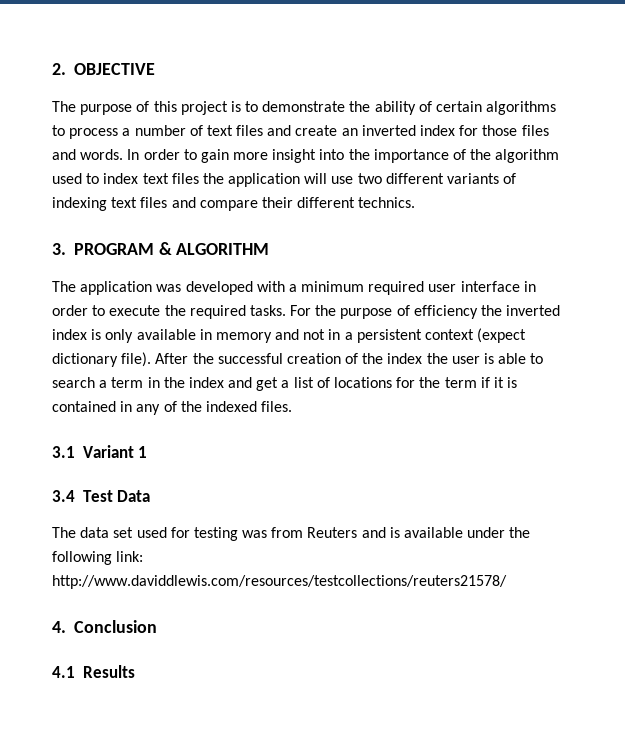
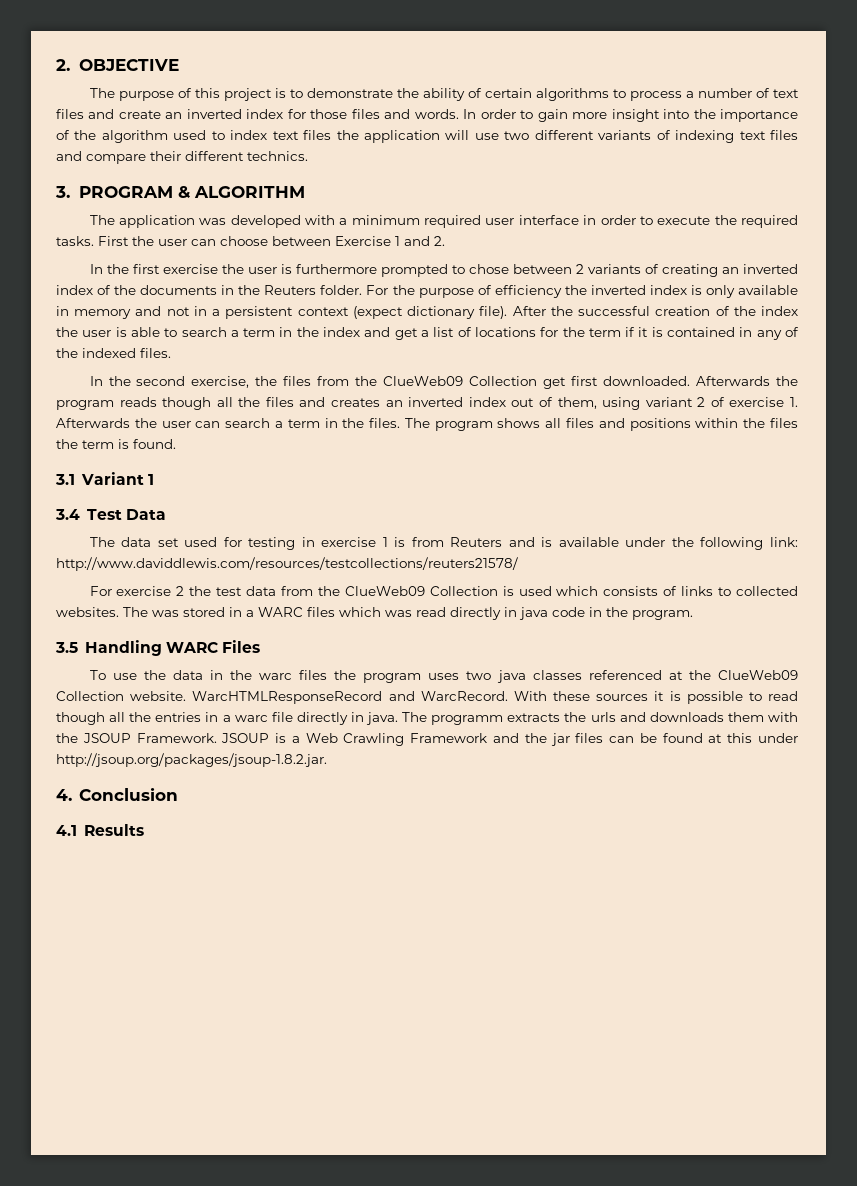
(286, 310) none -> [98,236,445,246] [89,264,798,277] [56,285,363,295] First the user can choose between Exercise 1 and 2. // In the first exercise the user is furthermore prompted to chose between 2 variants of creating an inverted index of the documents in the Reuters folder.
(293, 406) none -> [89,376,798,389] [56,397,798,410] [56,418,798,431] [56,439,176,449] // In the second exercise, the files from the ClueWeb09 Collection get first downloaded. Afterwards the program reads though all the files and creates an inverted index out of them, using variant 2 of exercise 1. Afterwards the user can search a term in the files. The program shows all files and positions within the files the term is found.
[242,530,268,538] was -> [301,537,406,547] in exercise 1 is
(507, 582) none -> [89,586,798,596] [56,607,693,620] [55,640,261,656] [89,670,799,683] [56,691,798,704] [56,712,798,725] [56,733,799,746] [56,753,327,767] // For exercise 2 the test data from the ClueWeb09 Collection is used which consists of links to collected websites. The was stored in a WARC files which was read directly in java code in the program. // 3.5 Handling WARC Files // To use the data in the warc files the program uses two java classes referenced at the ClueWeb09 Collection website. WarcHTMLResponseRecord and WarcRecord. With these sources it is possible to read though all the entries in a warc file directly in java. The programm extracts the urls and downloads them with the JSOUP Framework. JSOUP is a Web Crawling Framework and the jar files can be found at this under http://jsoup.org/packages/jsoup-1.8.2.jar.

